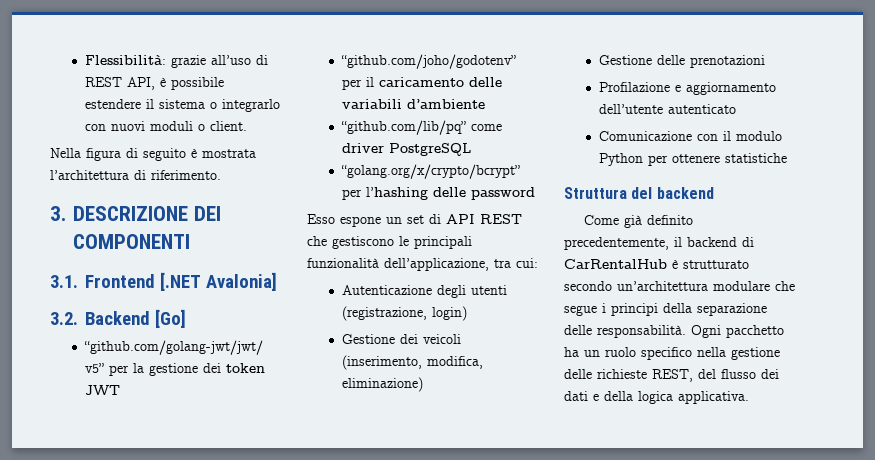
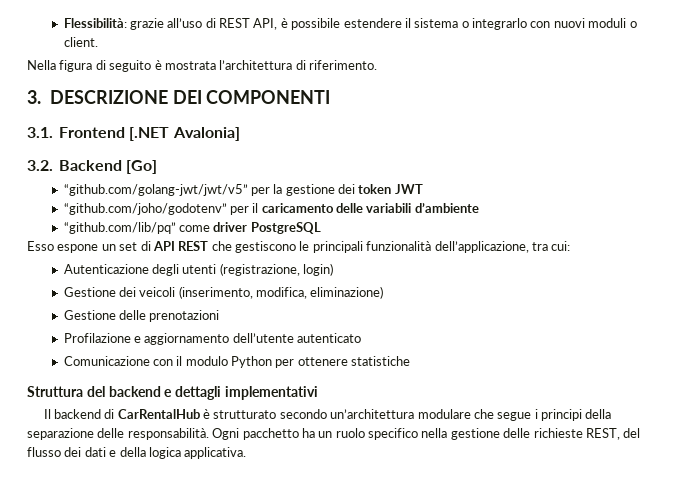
[340,164,520,179] [341,187,535,200] // “golang.org/x/crypto/bcrypt” per l’hashing delle password -> (321, 228) none
[584,215,694,228] [564,237,682,250] // Come già definito precedentemente, il -> [164,386,318,400] [43,409,51,419] e dettagli implementativi // Il

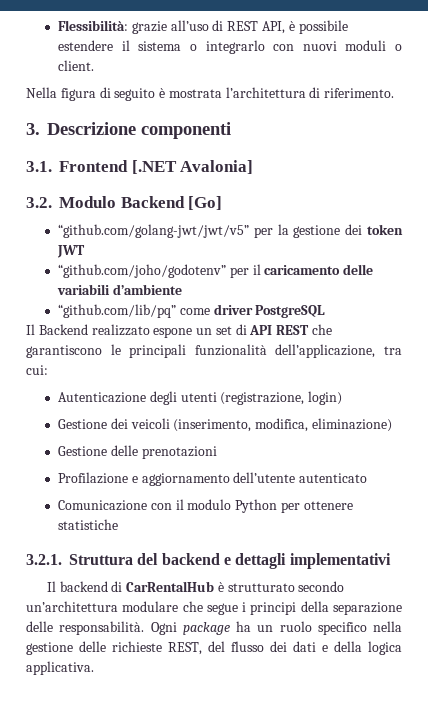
[49,90,331,104] DESCRIZIONE DEI COMPONENTI -> [47,122,231,139] Descrizione componenti
(53, 165) none -> [59,196,116,208] Modulo
[27,241,54,251] Esso -> [26,324,150,336] Il Backend realizzato
[235,241,296,253] gestiscono -> [26,345,102,358] garantiscono
(411, 361) none -> [26,554,62,565] 3.2.1.
[242,428,299,440] pacchetto -> [182,622,230,635] package

